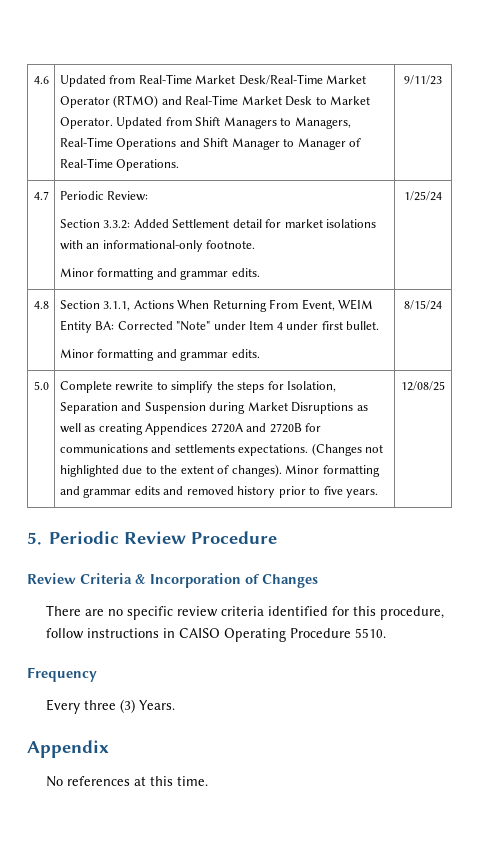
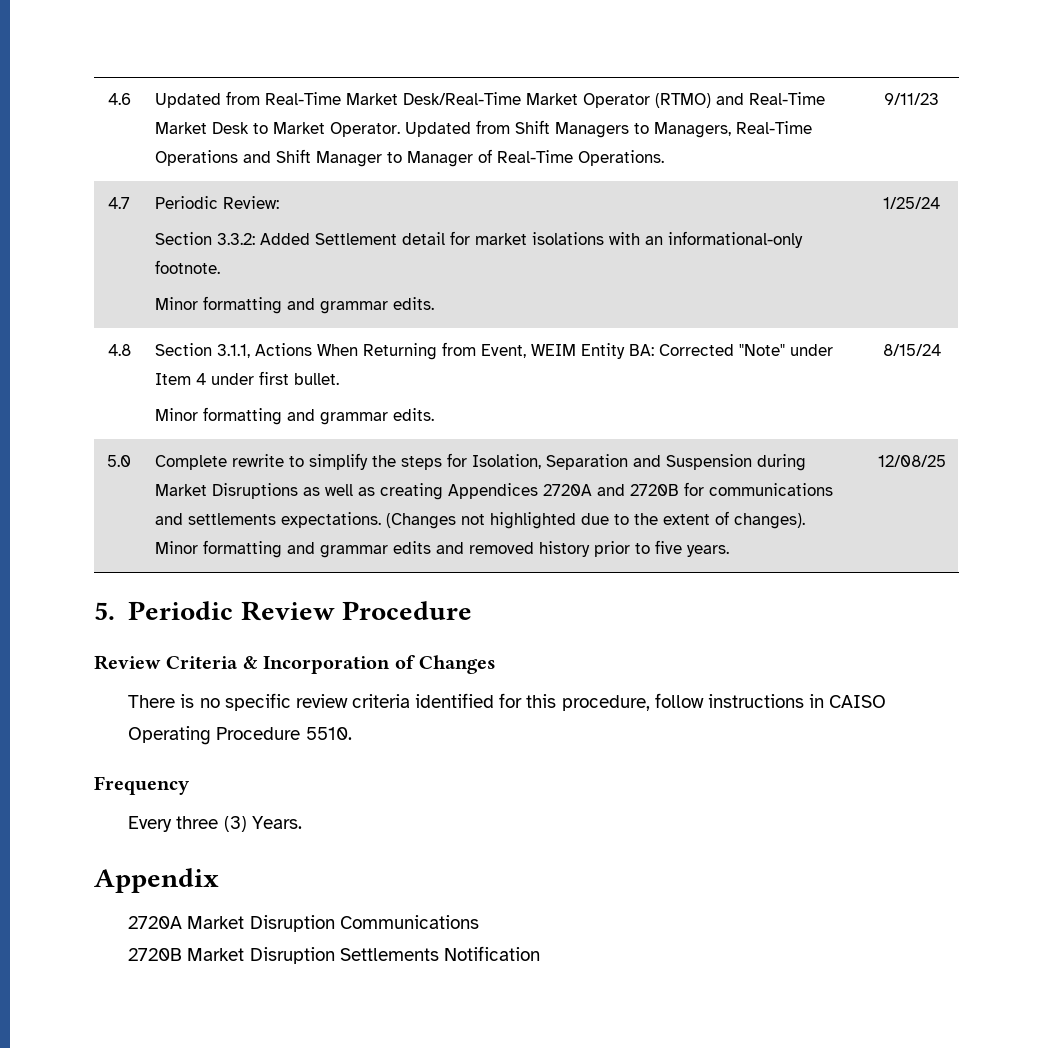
[269,299,299,309] From -> [442,342,477,356] from
[84,609,104,616] are -> [180,694,195,708] is
[45,776,208,787] No references at this time. -> [128,915,479,932] [128,946,540,964] 2720A Market Disruption Communications // 2720B Market Disruption Settlements Notification

